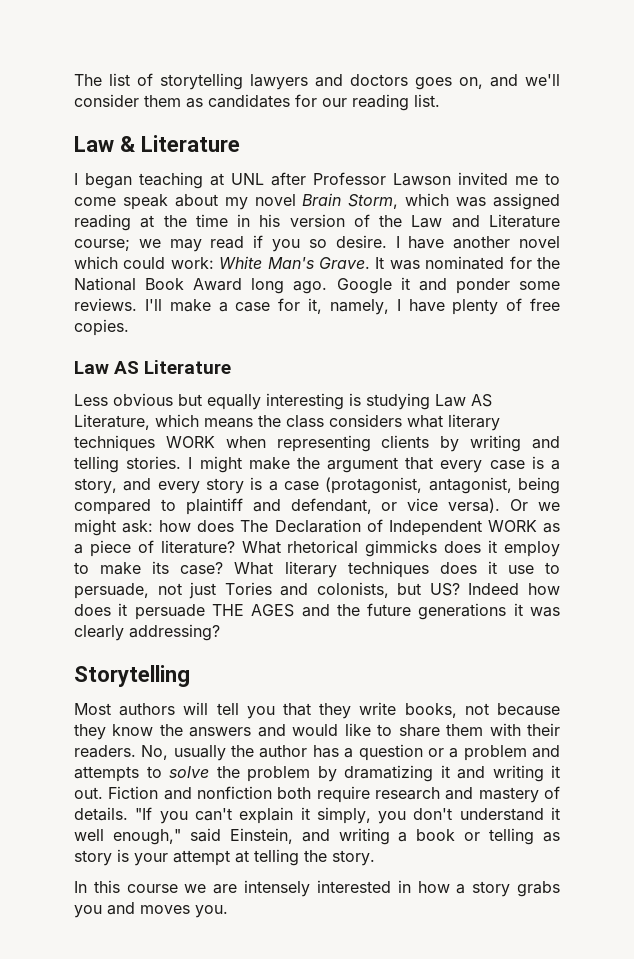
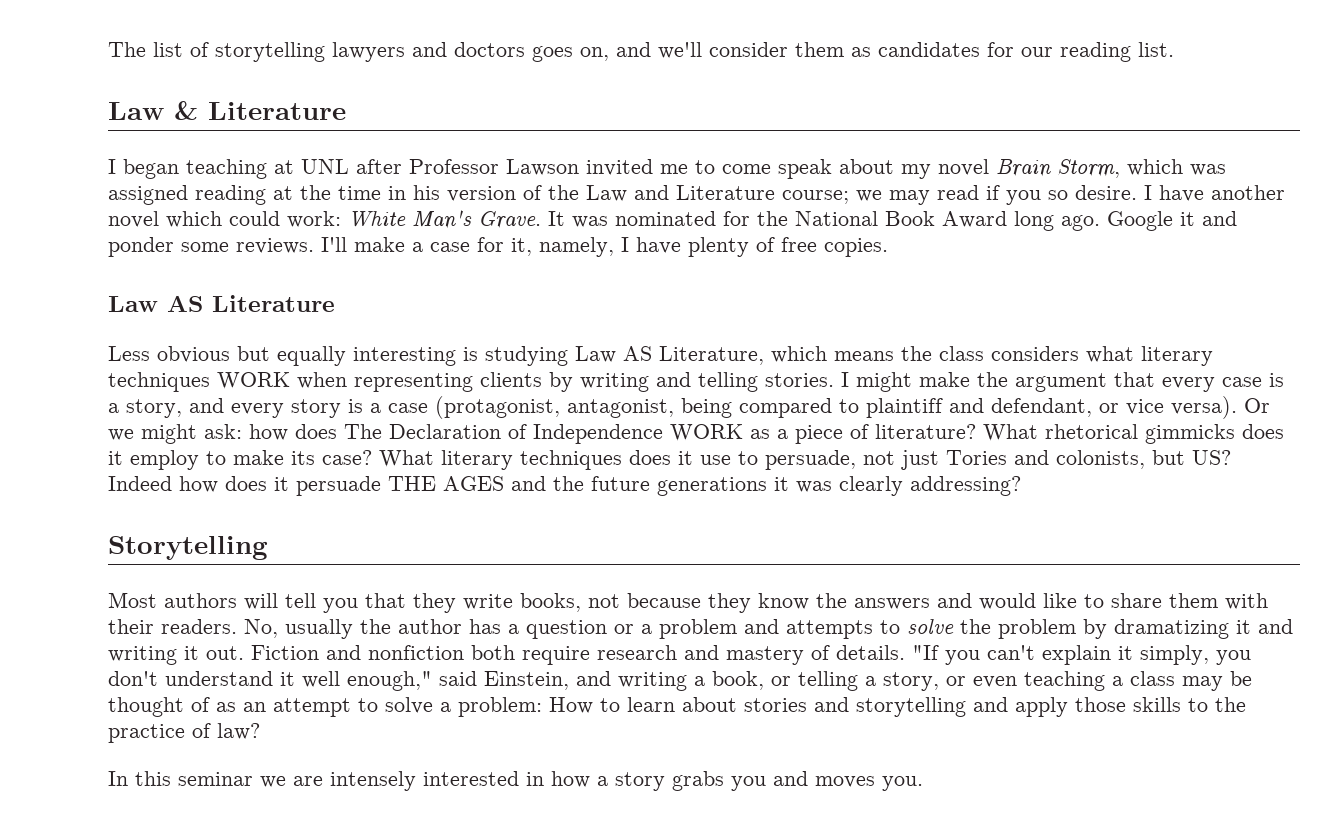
[388,520,482,536] Independent -> [533,424,663,444] Independence
[416,829,456,841] book -> [712,671,764,690] book,
[542,832,560,842] [74,849,375,866] as story is your attempt at telling the story. -> [865,671,1252,691] [108,697,1246,717] [108,723,260,743] a story, or even teaching a class may be thought of as an attempt to solve a problem: How to learn about stories and storytelling and apply those skills to the practice of law?
[126,884,178,893] course -> [178,772,253,786] seminar

